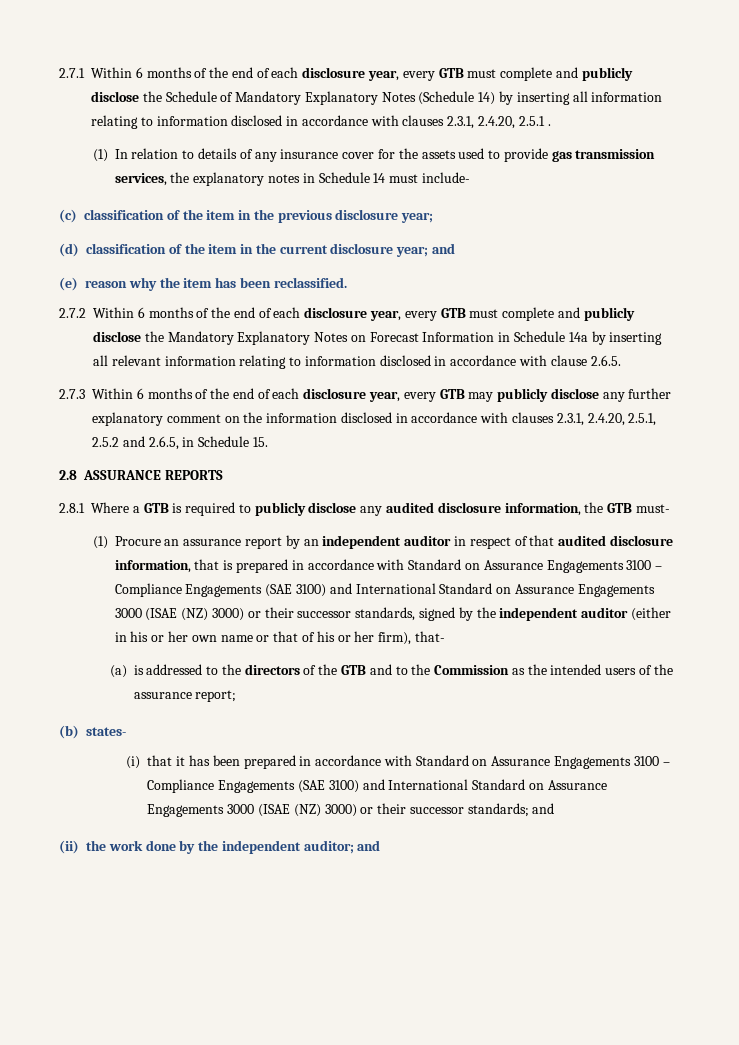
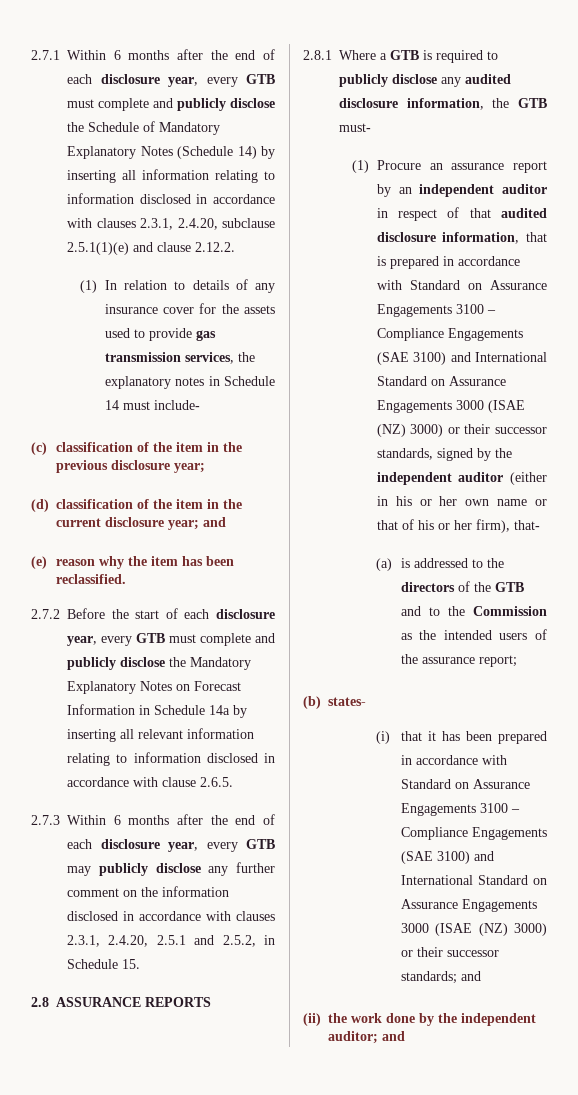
[194,68,208,78] of -> [177,49,203,60] after
[518,116,551,126] 2.5.1 . -> [222,218,275,228] [67,242,235,255] subclause 2.5.1(1)(e) and clause 2.12.2.
[93,307,255,318] Within 6 months of the end -> [67,608,160,619] Before the start
[195,389,209,399] of -> [177,814,203,825] after
[92,412,163,426] explanatory -> (275, 867) none
[628,413,657,426] [92,436,179,450] 2.5.1, 2.5.2 and 2.6.5, -> [156,935,256,947] 2.5.1 and 2.5.2,

